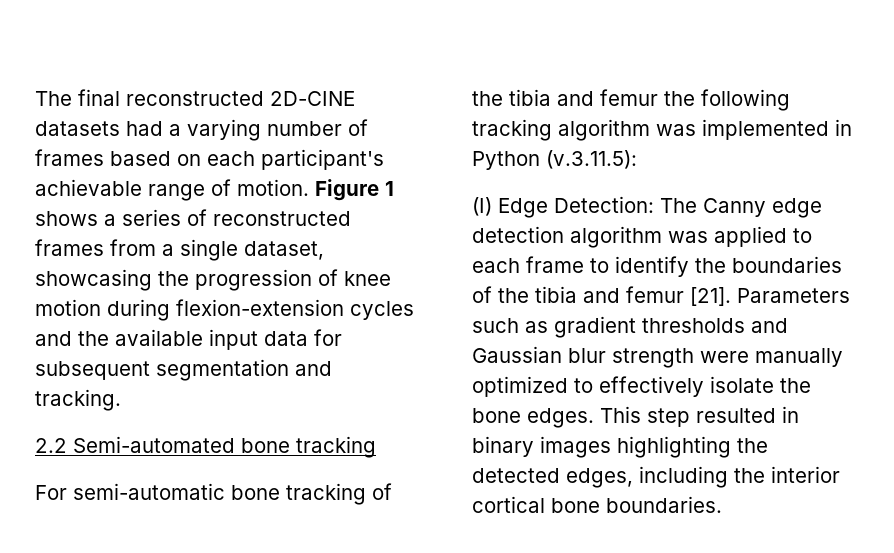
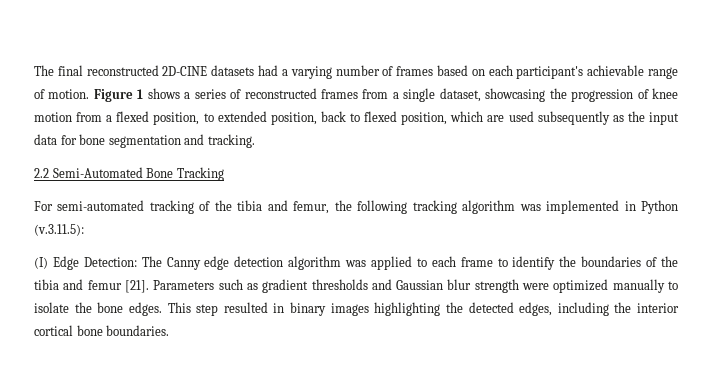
[107,299,414,321] [35,329,203,346] during flexion-extension cycles and the available -> [76,111,645,125] from a flexed position, to extended position, back to flexed position, which are used subsequently as the
[35,361,150,380] subsequent -> [79,134,106,145] bone
[73,436,376,458] Semi-automated bone tracking -> [52,167,224,181] Semi-Automated Bone Tracking
[73,483,280,500] semi-automatic bone -> [57,200,145,211] semi-automated
[600,89,658,106] femur -> [293,201,330,214] femur,
[755,348,843,367] [472,376,704,397] manually optimized to effectively -> [553,279,678,293] optimized manually to

